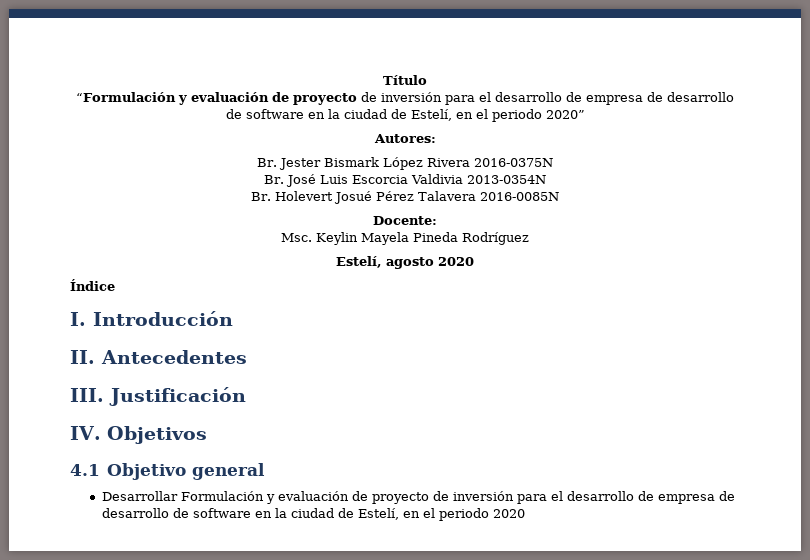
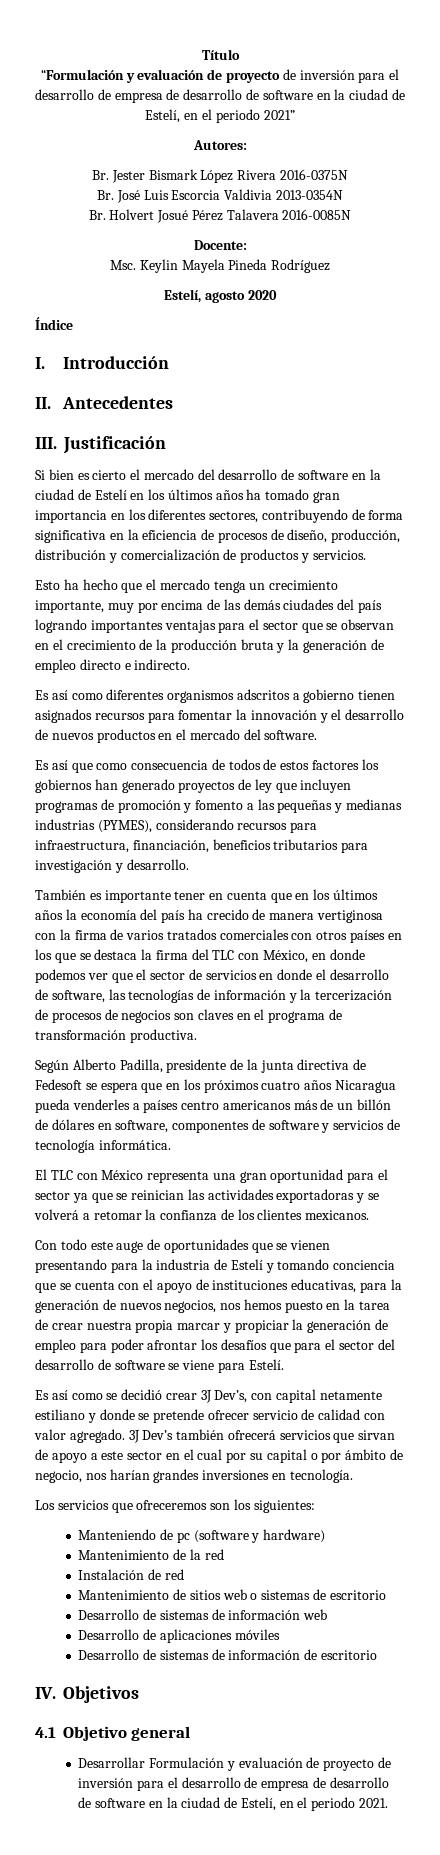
[545,110,585,119] 2020” -> [263,110,295,120] 2021”
[275,191,333,201] Holevert -> [109,209,155,220] Holvert
(246, 396) none -> [35,469,381,480] [35,489,341,503] [35,509,404,523] [35,529,401,543] [35,549,366,563] [35,579,339,593] [35,599,383,613] [35,619,395,633] [35,639,384,653] [35,659,191,673] [35,689,396,703] [35,709,405,723] [35,729,318,743] [35,759,379,773] [35,779,352,793] [35,799,403,813] [35,819,318,833] [35,839,369,853] [35,859,189,873] [35,889,379,903] [35,909,384,923] [35,929,402,943] [35,949,365,963] [35,969,389,983] [35,989,393,1003] [35,1009,343,1023] [35,1029,197,1043] [35,1059,367,1073] [35,1079,397,1093] [35,1099,392,1113] [35,1119,401,1133] [35,1139,171,1153] [35,1169,389,1183] [35,1189,380,1203] [34,1209,370,1221] [35,1239,331,1253] [35,1259,396,1273] [35,1279,402,1293] [35,1299,391,1313] [35,1319,389,1333] [35,1339,395,1353] [35,1359,284,1373] [35,1389,382,1403] [35,1409,386,1423] [34,1429,396,1443] [35,1449,403,1463] [35,1469,353,1483] [35,1499,315,1513] [78,1529,326,1543] [78,1549,224,1560] [78,1569,184,1580] [78,1589,386,1600] [78,1609,328,1620] [78,1629,280,1643] [78,1649,377,1660] // Si bien es cierto el mercado del desarrollo de software en la ciudad de Estelí en los últimos años ha tomado gran importancia en los diferentes sectores, contribuyendo de forma significativa en la eficiencia de procesos de diseño, producción, distribución y comercialización de productos y servicios. // Esto ha hecho que el mercado tenga un crecimiento importante, muy por encima de las demás ciudades del país logrando importantes ventajas para el sector que se observan en el crecimiento de la producción bruta y la generación de empleo directo e indirecto. // Es así como diferentes organismos adscritos a gobierno tienen asignados recursos para fomentar la innovación y el desarrollo de nuevos productos en el mercado del software. // Es así que como consecuencia de todos de estos factores los gobiernos han generado proyectos de ley que incluyen programas de promoción y fomento a las pequeñas y medianas industrias (PYMES), considerando recursos para infraestructura, financiación, beneficios tributarios para investigación y desarrollo. // También es importante tener en cuenta que en los últimos años la economía del país ha crecido de manera vertiginosa con la firma de varios tratados comerciales con otros países en los que se destaca la firma del TLC con México, en donde podemos ver que el sector de servicios en donde el desarrollo de software, las tecnologías de información y la tercerización de procesos de negocios son claves en el programa de transformación productiva. // Según Alberto Padilla, presidente de la junta directiva de Fedesoft se espera que en los próximos cuatro años Nicaragua pueda venderles a países centro americanos más de un billón de dólares en software, componentes de software y servicios de tecnología informática. // El TLC con México representa una gran oportunidad para el sector ya que se reinician las actividades exportadoras y se volverá a retomar la confianza de los clientes mexicanos. // Con todo este auge de oportunidades que se vienen presentando para la industria de Estelí y tomando conciencia que se cuenta con el apoyo de instituciones educativas, para la generación de nuevos negocios, nos hemos puesto en la tarea de crear nuestra propia marcar y propiciar la generación de empleo para poder afrontar los desafíos que para el sector del desarrollo de software se viene para Estelí. // Es así como se decidió crear 3J Dev’s, con capital netamente estiliano y donde se pretende ofrecer servicio de calidad con valor agregado. 3J Dev’s también ofrecerá servicios que sirvan de apoyo a este sector en el cual por su capital o por ámbito de negocio, nos harían grandes inversiones en tecnología. // Los servicios que ofreceremos son los siguientes: // Manteniendo de pc (software y hardware) // Mantenimiento de la red // Instalación de red // Mantenimiento de sitios web o sistemas de escritorio // Desarrollo de sistemas de información web // Desarrollo de aplicaciones móviles // Desarrollo de sistemas de información de escritorio
[492,509,525,518] 2020 -> [359,1798,389,1808] 2021.

